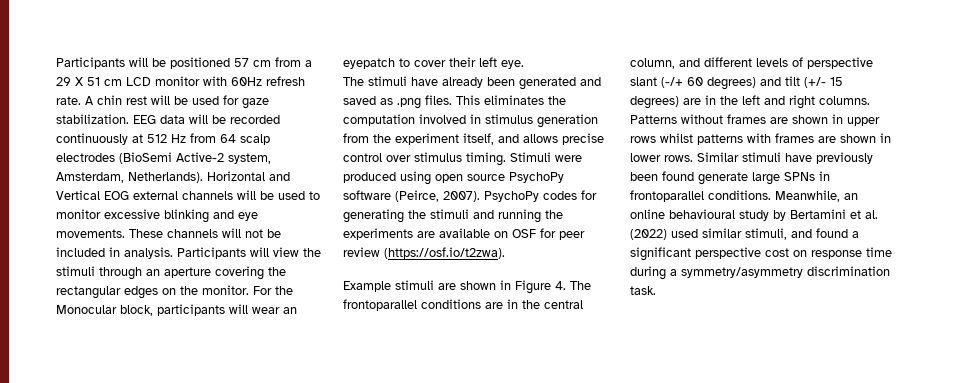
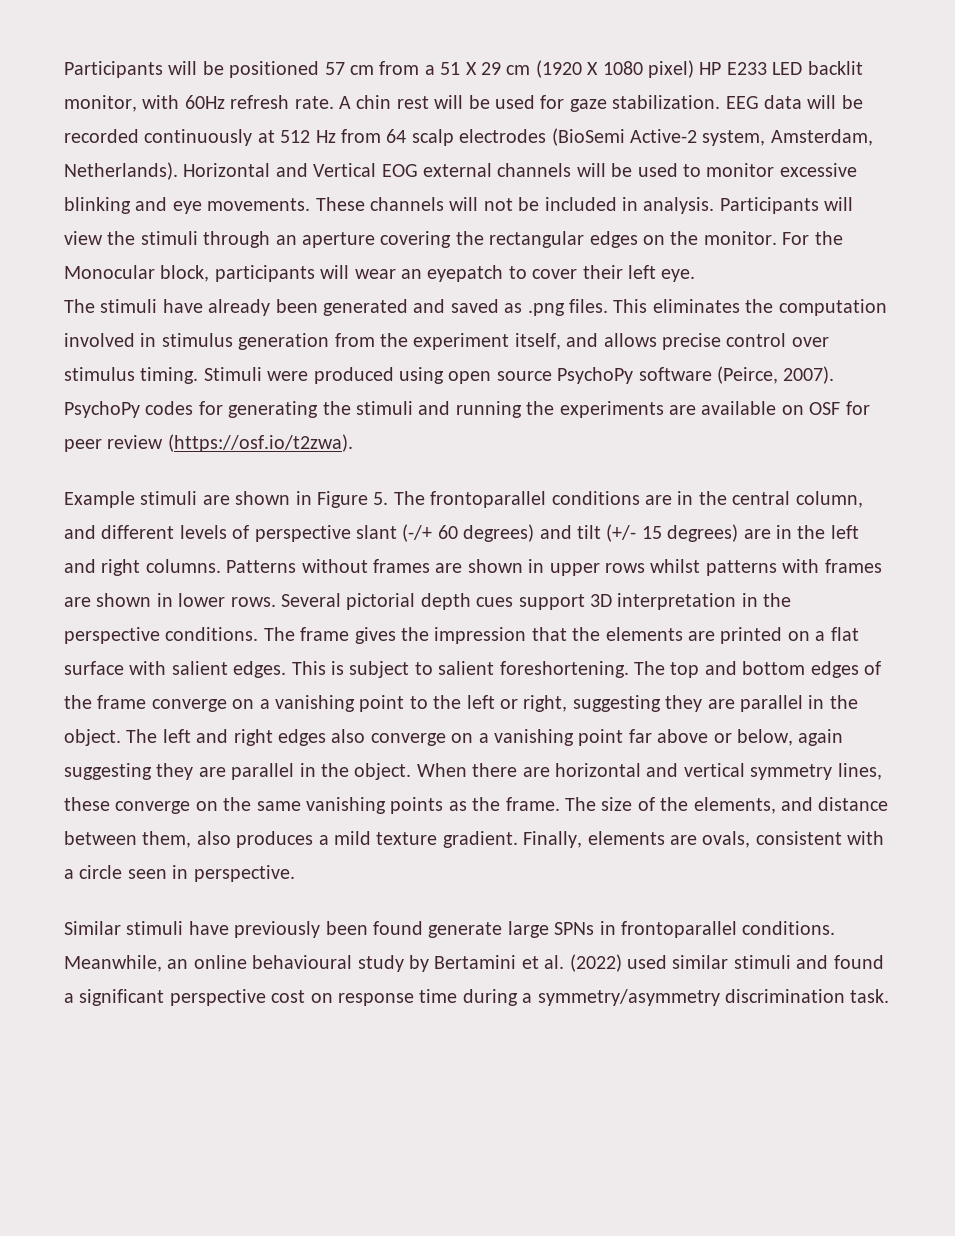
[56,76,200,86] 29 X 51 cm LCD monitor -> [440,60,863,78] [64,95,137,112] 51 X 29 cm (1920 X 1080 pixel) HP E233 LED backlit monitor,
[555,281,566,290] 4. -> [373,492,389,505] 5.
(693, 158) none -> [281,593,792,610] [64,627,859,644] [64,661,881,678] [64,695,858,712] [64,729,844,746] [64,763,882,780] [64,797,889,814] [64,831,885,848] [64,865,295,882] Several pictorial depth cues support 3D interpretation in the perspective conditions. The frame gives the impression that the elements are printed on a flat surface with salient edges. This is subject to salient foreshortening. The top and bottom edges of the frame converge on a vanishing point to the left or right, suggesting they are parallel in the object. The left and right edges also converge on a vanishing point far above or below, again suggesting they are parallel in the object. When there are horizontal and vertical symmetry lines, these converge on the same vanishing points as the frame. The size of the elements, and distance between them, also produces a mild texture gradient. Finally, elements are ovals, consistent with a circle seen in perspective. //
[745,228,787,240] stimuli, -> [733,955,791,969] stimuli

